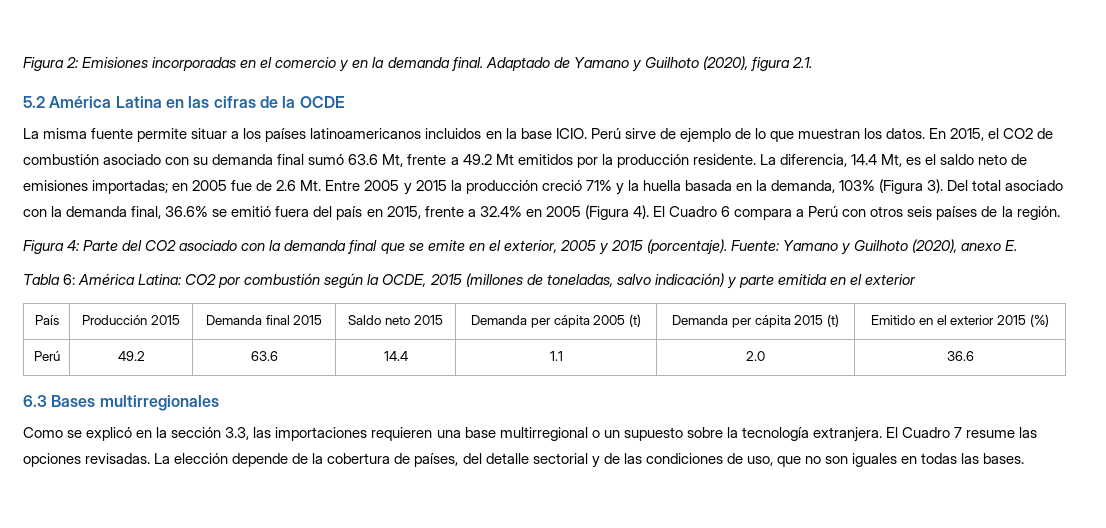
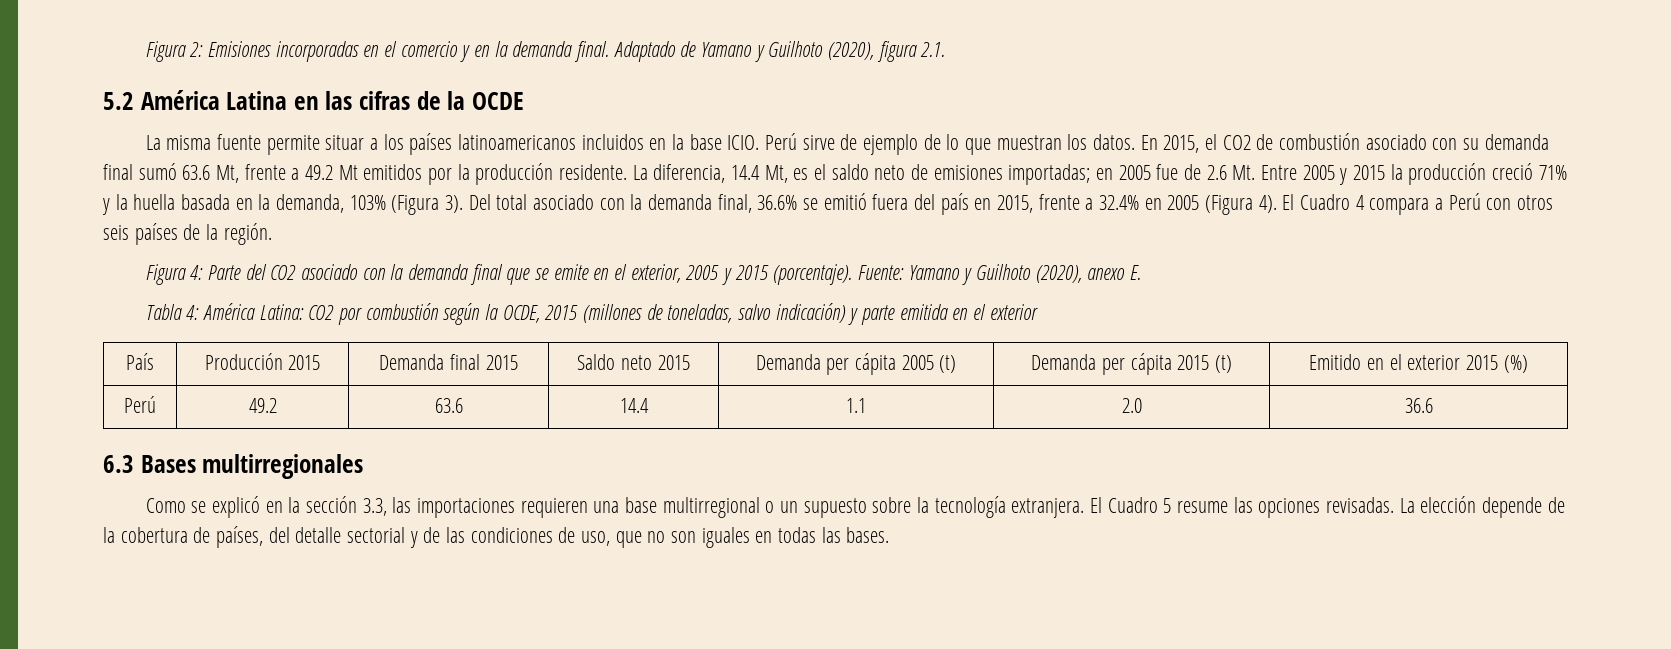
[721,206,731,217] 6 -> [1355,195,1365,210] 4
[63,274,76,285] 6: -> [186,305,200,320] 4:
[954,427,963,438] 7 -> [1163,498,1172,513] 5

